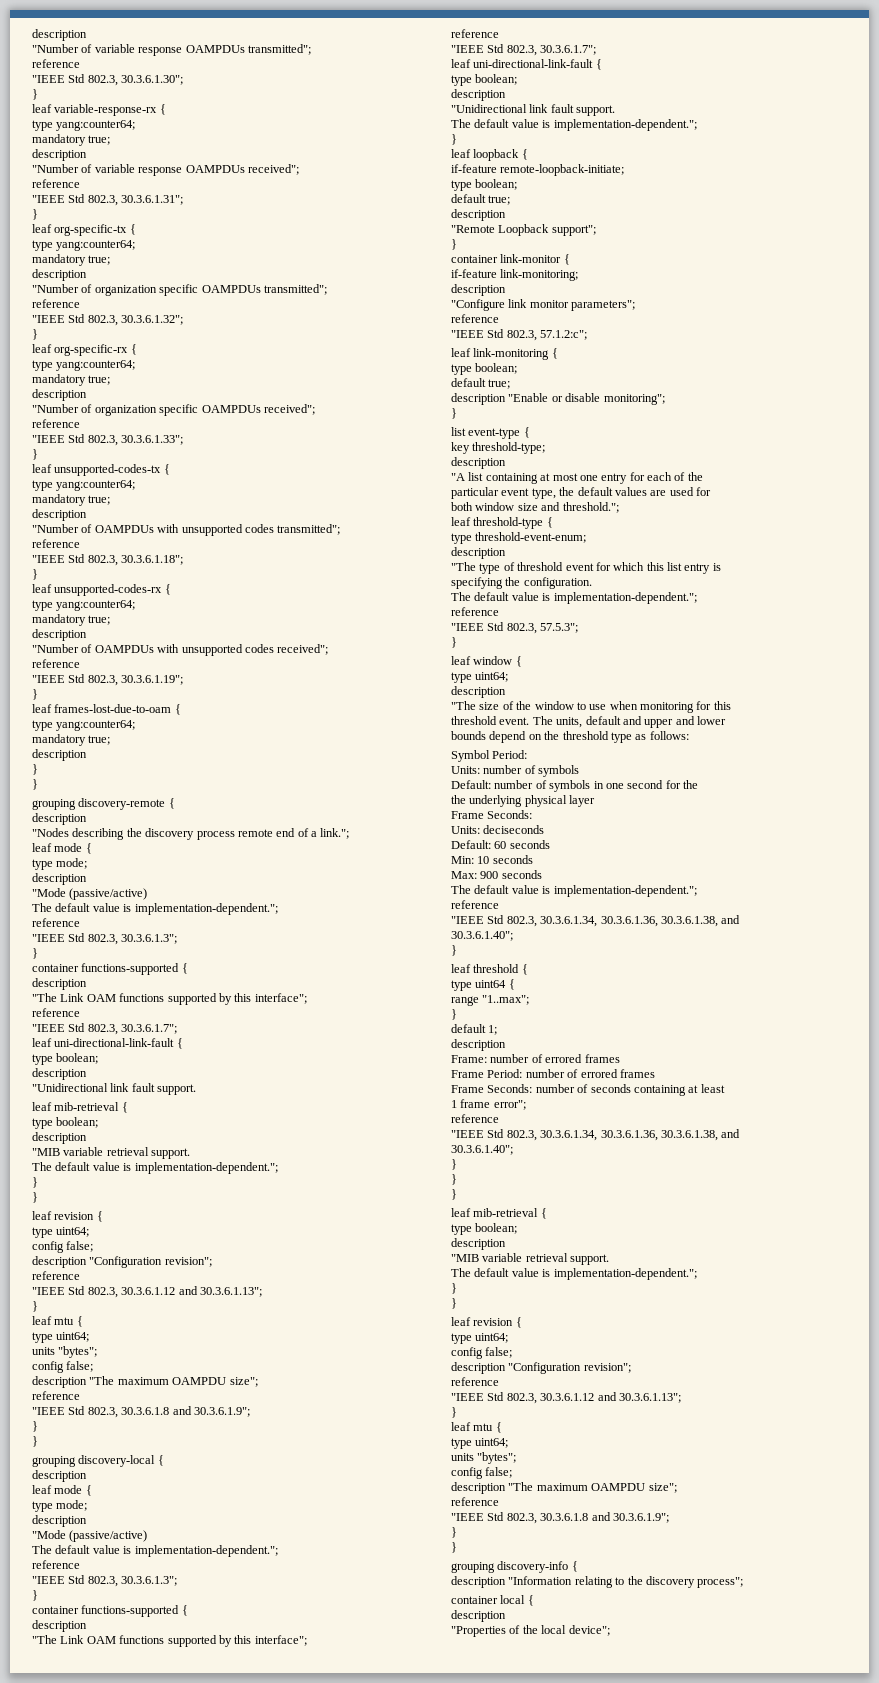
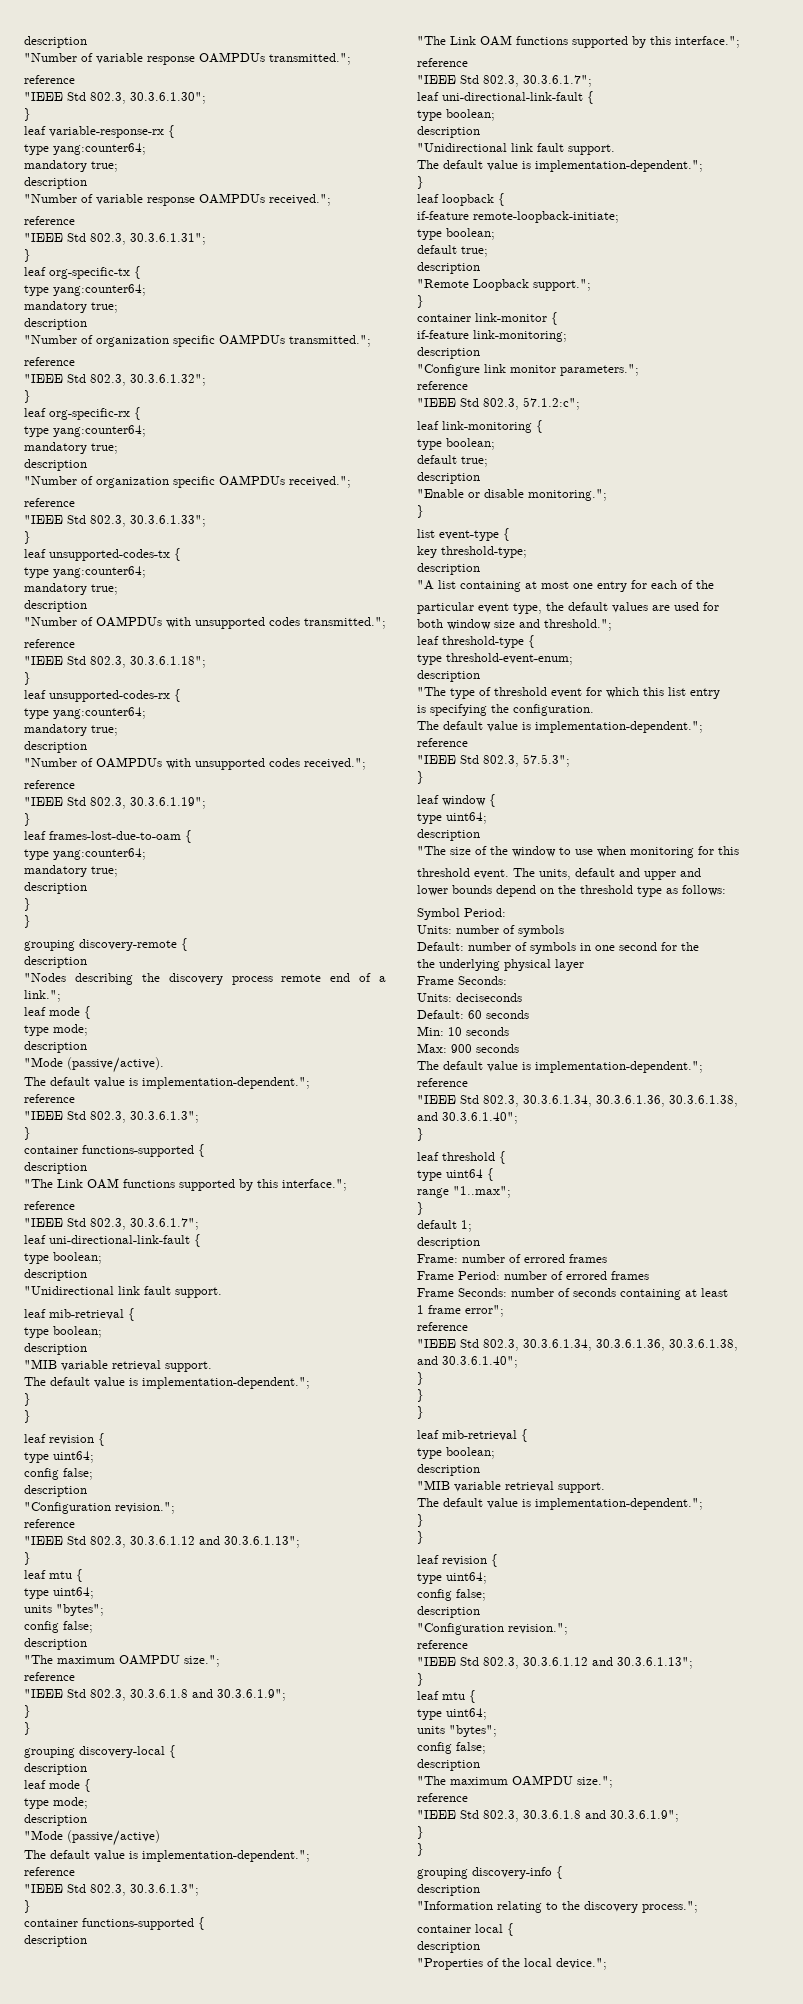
[32,29,87,41] [32,44,311,56] description // "Number of variable response OAMPDUs transmitted"; -> [24,36,87,48] [24,52,351,65] description // "Number of variable response OAMPDUs transmitted.";
[247,164,299,175] received"; -> [269,194,331,206] received.";
[263,284,327,295] transmitted"; -> [289,335,371,347] transmitted.";
[263,404,315,415] received"; -> [289,476,351,488] received.";
[277,524,341,535] transmitted"; -> [304,617,386,629] transmitted.";
[277,644,329,655] received"; -> [304,758,366,770] received.";
[69,888,148,900] (passive/active) -> [67,1057,164,1073] (passive/active).
[254,993,307,1004] interface"; -> [282,1179,347,1191] interface.";
[89,1256,212,1268] "Configuration revision"; -> [24,1502,175,1514] // "Configuration revision.";
[89,1376,258,1387] "The maximum OAMPDU size"; -> [24,1654,220,1667] // "The maximum OAMPDU size.";
[254,1635,307,1646] interface"; -> [675,36,740,48] interface.";
[551,225,596,236] support"; -> [533,279,591,291] support.";
[571,300,636,311] parameters"; -> [560,364,639,376] parameters.";
(506, 399) none -> (480, 478) //
[603,394,665,405] monitoring"; -> [528,489,607,501] monitoring.";
[712,563,721,571] is // -> [417,705,426,713] // is
(695, 720) none -> (701, 872) //
(726, 720) // -> (448, 890) none
[721,915,741,924] and // -> [417,1112,438,1121] // and
[721,1129,741,1138] and // -> [417,1356,438,1365] // and
[508,1362,631,1374] "Configuration revision"; -> [417,1623,568,1635] // "Configuration revision.";
[508,1482,677,1493] "The maximum OAMPDU size"; -> [417,1775,613,1788] // "The maximum OAMPDU size.";
(506, 1582) none -> (480, 1890) //
[697,1577,744,1588] process"; -> [642,1901,698,1913] process.";
[568,1625,610,1636] device"; -> [556,1958,607,1970] device.";

